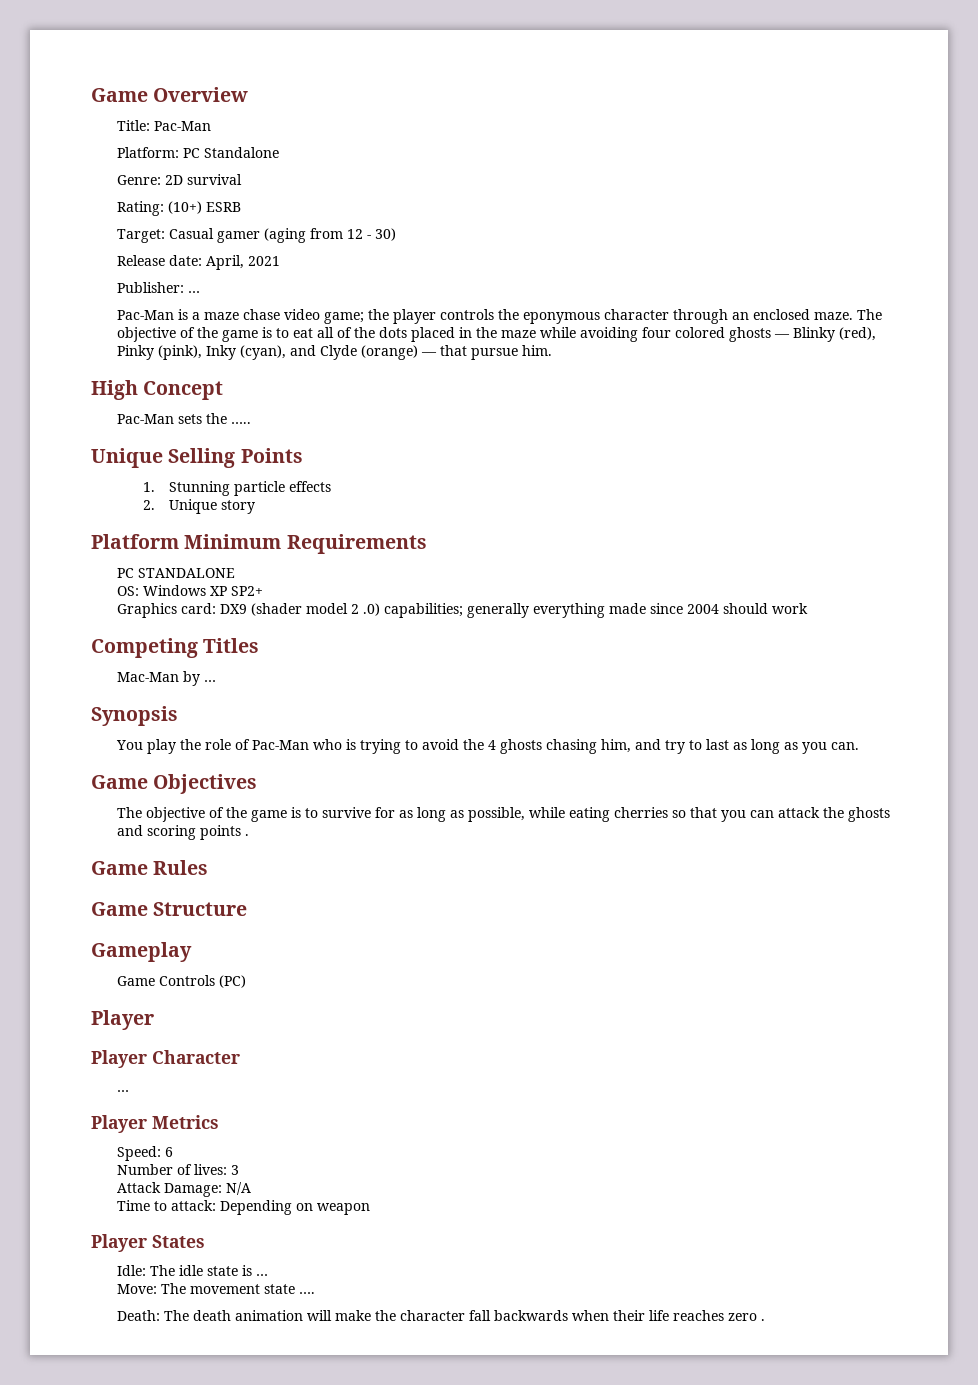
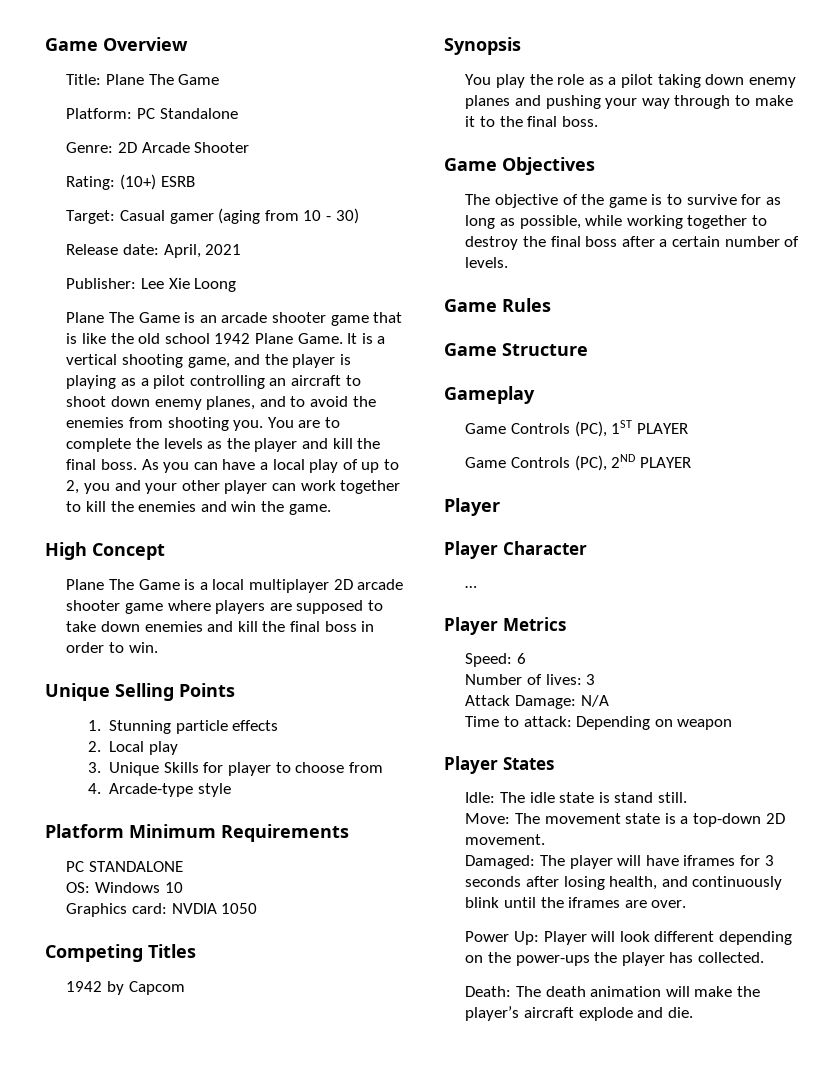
[154,121,212,131] Pac-Man -> [105,74,220,85] Plane The Game
[187,174,243,185] survival -> [141,142,250,153] Arcade Shooter
[347,229,364,239] 12 -> [303,210,322,221] 10
[188,291,201,293] [117,309,883,324] [117,327,877,342] [117,345,553,360] [91,380,224,400] [117,413,252,424] … // Pac-Man is a maze chase video game; the player controls the eponymous character through an enclosed maze. The objective of the game is to eat all of the dots placed in the maze while avoiding four colored ghosts — Blinky (red), Pinky (pink), Inky (cyan), and Clyde (orange) — that pursue him. // High Concept // Pac-Man sets the ….. -> [140,278,237,292] [66,312,403,326] [66,333,386,344] [66,354,351,368] [66,375,361,389] [66,396,376,410] [66,417,340,431] [66,438,381,452] [66,459,399,473] [66,480,401,494] [66,501,331,515] [45,542,165,560] [66,579,404,593] [66,600,383,614] [66,621,375,632] [66,642,158,653] Lee Xie Loong // Plane The Game is an arcade shooter game that is like the old school 1942 Plane Game. It is a vertical shooting game, and the player is playing as a pilot controlling an aircraft to shoot down enemy planes, and to avoid the enemies from shooting you. You are to complete the levels as the player and kill the final boss. As you can have a local play of up to 2, you and your other player can work together to kill the enemies and win the game. // High Concept // Plane The Game is a local multiplayer 2D arcade shooter game where players are supposed to take down enemies and kill the final boss in order to win.
[169,499,256,514] Unique story -> [109,741,178,755] [87,762,383,776] [87,783,231,797] Local play // 3. Unique Skills for player to choose from // 4. Arcade-type style
[210,586,264,596] XP SP2+ -> [164,882,183,893] 10
[220,603,809,618] DX9 (shader model 2 .0) capabilities; generally everything made since 2004 should work -> [171,903,258,914] NVDIA 1050
[117,671,217,686] Mac-Man by … -> [66,981,185,995] 1942 by Capcom
[235,739,860,754] of Pac-Man who is trying to avoid the 4 ghosts chasing him, and try to last as long as you can. -> [588,74,796,88] [465,95,793,109] [465,116,598,127] as a pilot taking down enemy planes and pushing your way through to make it to the final boss.
[569,807,891,822] [117,825,250,840] eating cherries so that you can attack the ghosts and scoring points . -> [626,215,767,229] [465,236,800,250] [465,257,509,268] working together to destroy the final boss after a certain number of levels.
[219,975,247,988] (PC) -> [574,420,688,437] [465,454,691,471] (PC), 1ST PLAYER // Game Controls (PC), 2ND PLAYER
[256,1274,269,1276] … -> [614,792,687,803] stand still.
[299,1292,316,1294] …. -> [664,813,785,827] [465,834,546,845] [465,855,774,869] [465,876,783,890] [465,897,687,908] [465,931,792,945] [465,952,764,966] is a top-down 2D movement. // Damaged: The player will have iframes for 3 seconds after losing health, and continuously blink until the iframes are over. // Power Up: Player will look different depending on the power-ups the player has collected.
[400,1310,766,1321] character fall backwards when their life reaches zero . -> [465,1006,693,1021] player’s aircraft explode and die.

